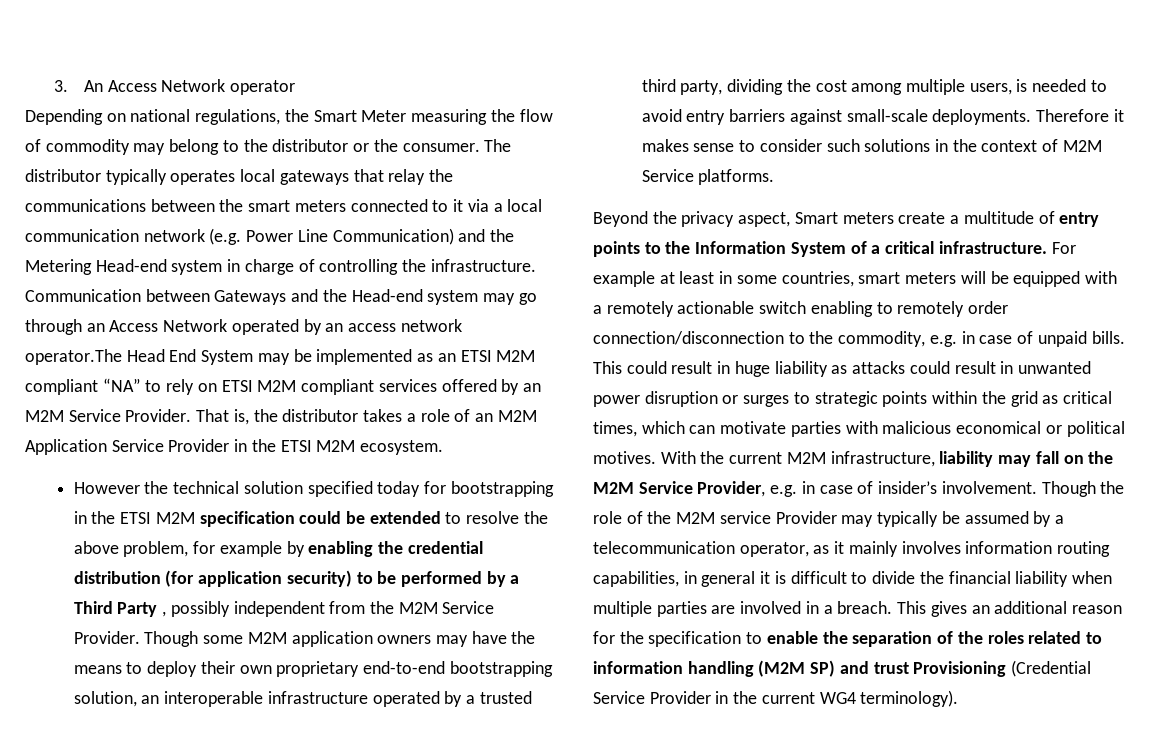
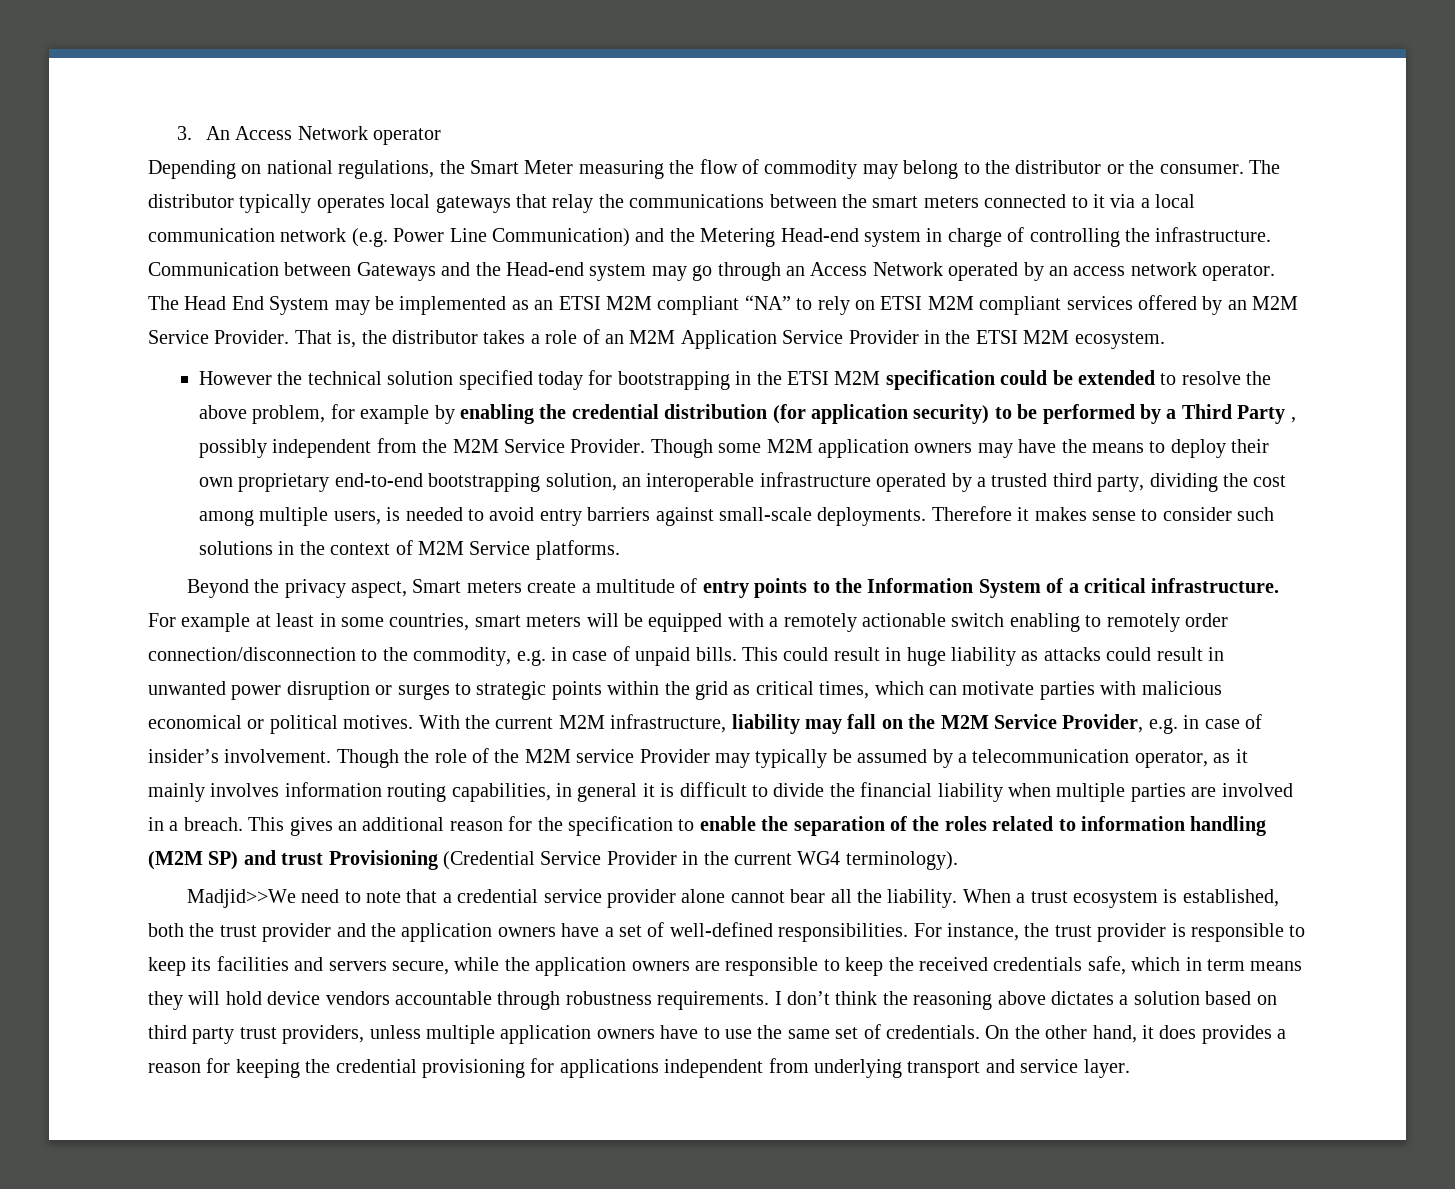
[25,349,122,365] operator.The -> [1202,264,1276,281] [148,296,179,310] operator. The
(959, 698) none -> [186,889,1279,908] [148,922,1306,942] [148,956,1303,976] [148,991,1277,1010] [148,1024,1287,1044] [148,1058,1130,1078] // Madjid>>We need to note that a credential service provider alone cannot bear all the liability. When a trust ecosystem is established, both the trust provider and the application owners have a set of well-defined responsibilities. For instance, the trust provider is responsible to keep its facilities and servers secure, while the application owners are responsible to keep the received credentials safe, which in term means they will hold device vendors accountable through robustness requirements. I don’t think the reasoning above dictates a solution based on third party trust providers, unless multiple application owners have to use the same set of credentials. On the other hand, it does provides a reason for keeping the credential provisioning for applications independent from underlying transport and service layer.

